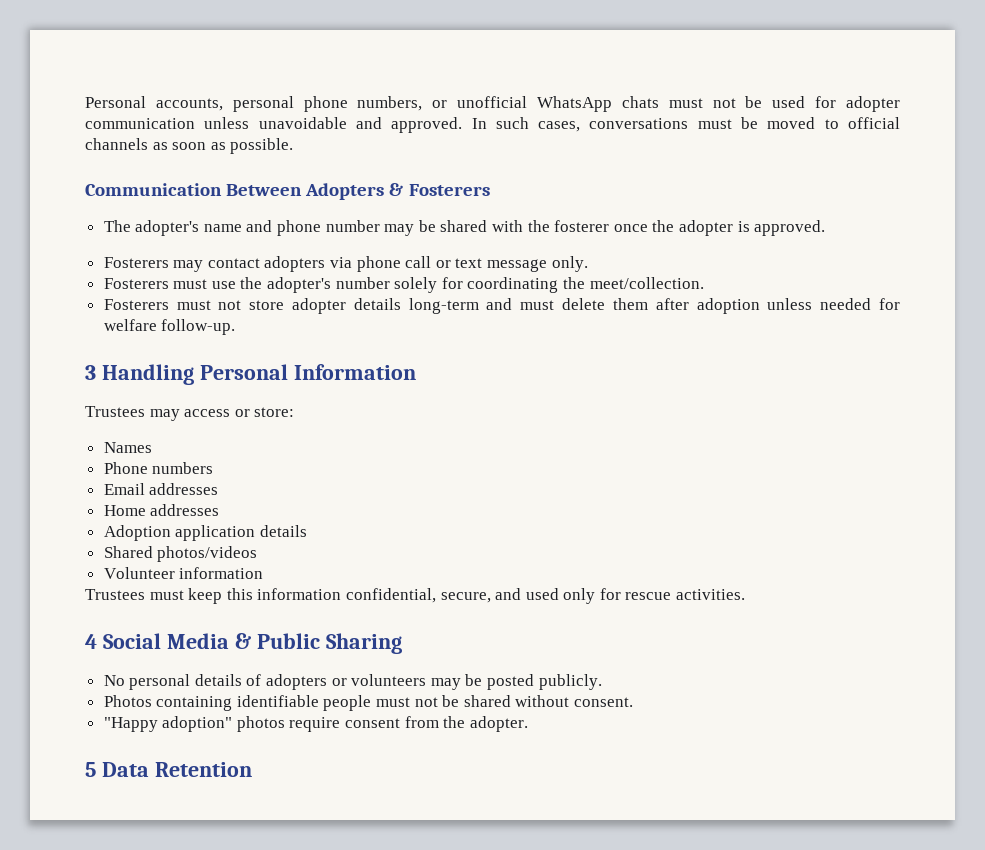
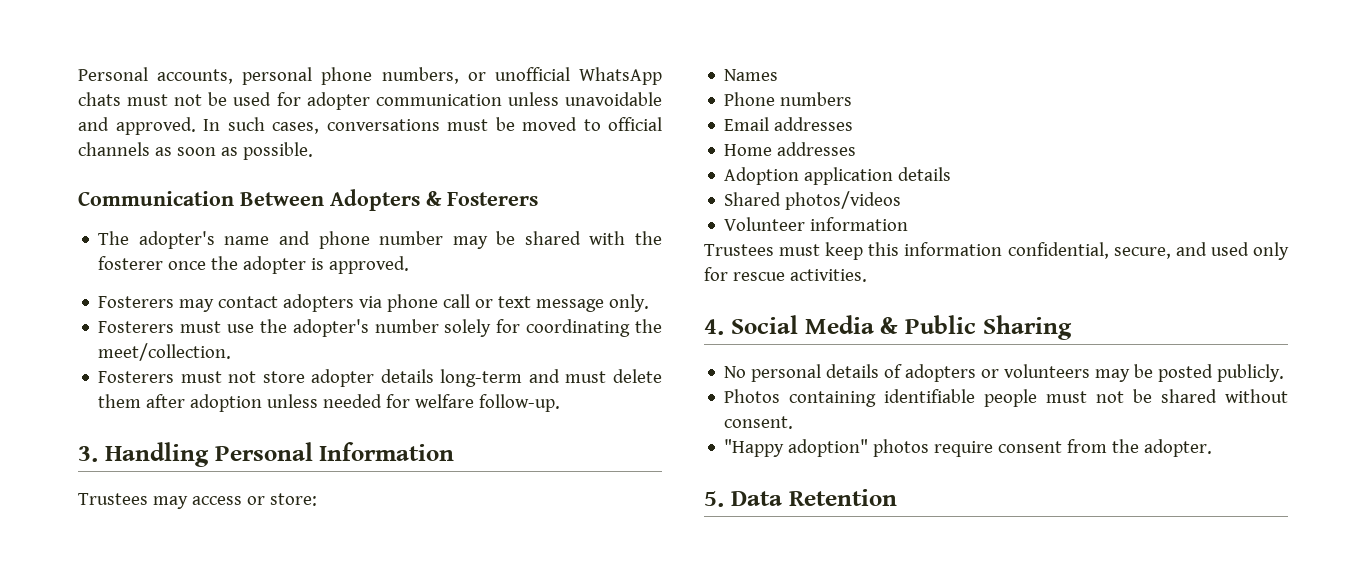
[85,365,96,380] 3 -> [78,446,98,462] 3.
[85,634,97,649] 4 -> [704,319,724,335] 4.
[85,762,96,777] 5 -> [704,491,724,507] 5.

